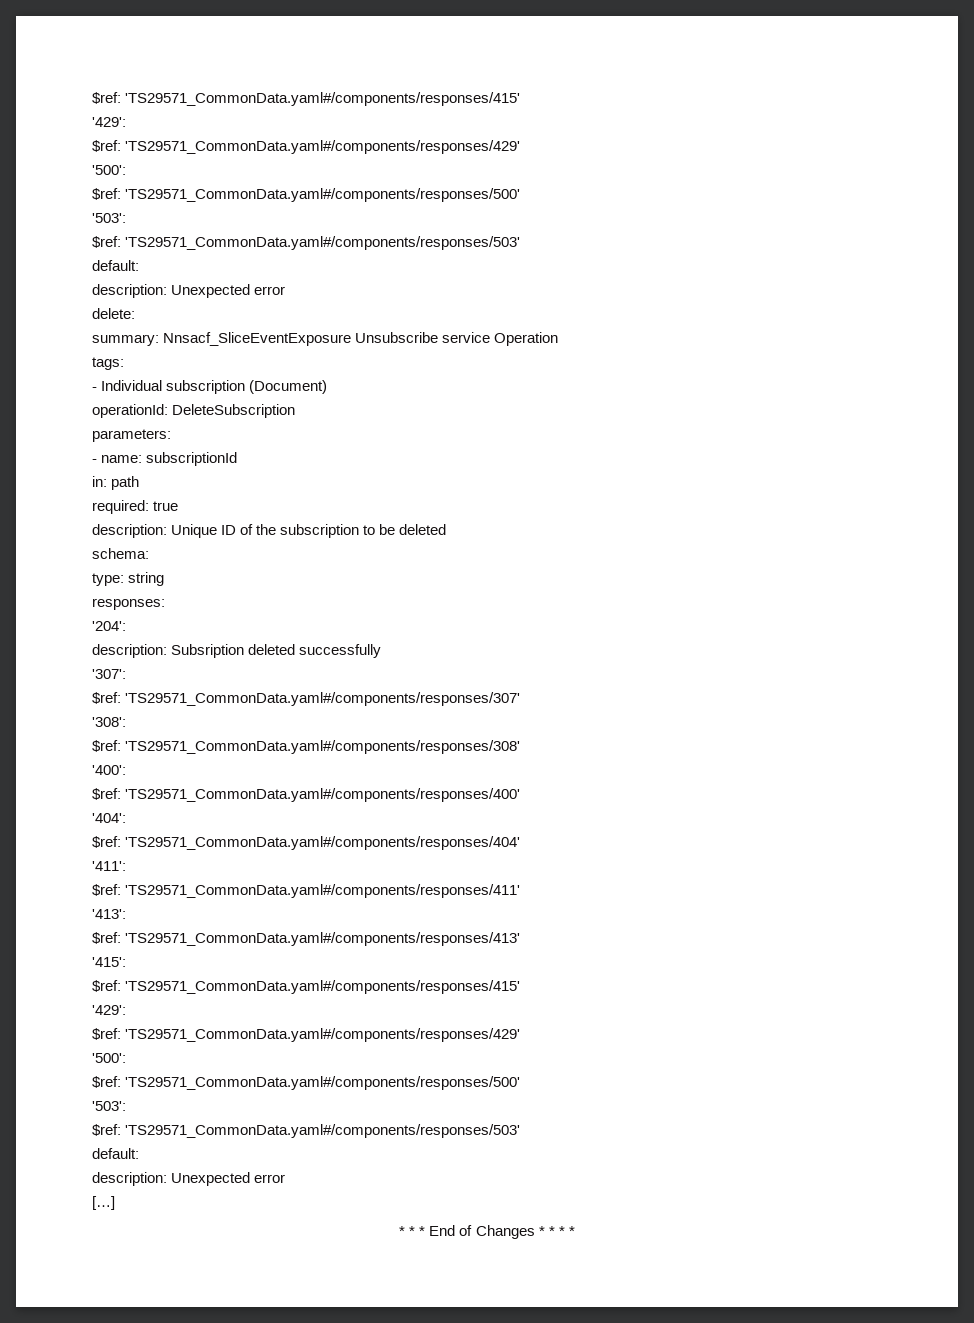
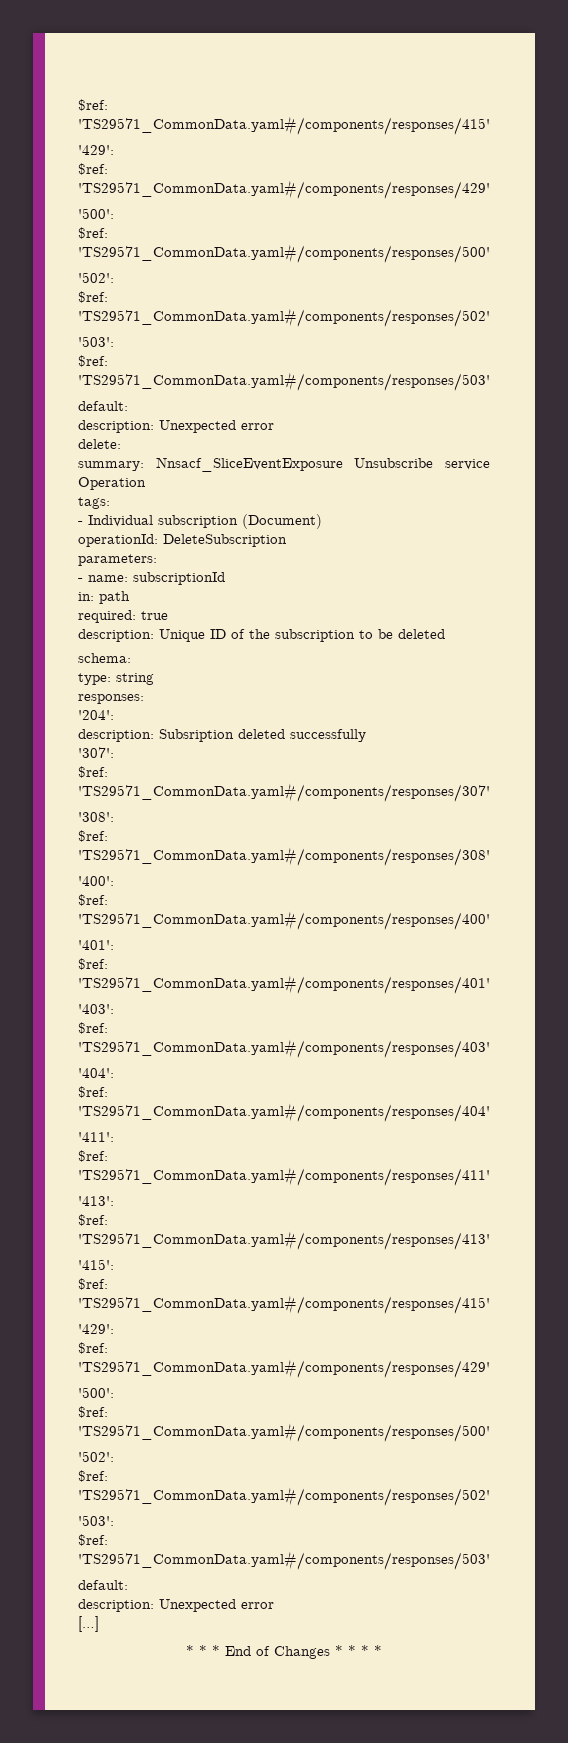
[92,92,521,106] [92,117,126,127] [92,140,521,154] [92,165,126,175] [92,188,521,202] $ref: 'TS29571_CommonData.yaml#/components/responses/415' // '429': // $ref: 'TS29571_CommonData.yaml#/components/responses/429' // '500': // $ref: 'TS29571_CommonData.yaml#/components/responses/500' -> [78,99,108,111] [78,116,490,135] [78,145,114,155] [78,163,108,175] [78,180,490,199] [78,208,114,219] [78,227,108,239] [78,244,490,263] [78,272,114,283] [78,291,108,303] [78,308,490,327] $ref: 'TS29571_CommonData.yaml#/components/responses/415' // '429': // $ref: 'TS29571_CommonData.yaml#/components/responses/429' // '500': // $ref: 'TS29571_CommonData.yaml#/components/responses/500' // '502': // $ref: 'TS29571_CommonData.yaml#/components/responses/502'
(521, 795) none -> [78,940,114,950] [78,958,108,970] [78,975,490,994] [78,1004,114,1014] [78,1022,108,1034] [78,1039,490,1058] // '401': // $ref: 'TS29571_CommonData.yaml#/components/responses/401' // '403': // $ref: 'TS29571_CommonData.yaml#/components/responses/403'
(521, 1083) none -> [78,1451,114,1462] [78,1470,108,1482] [78,1487,490,1506] // '502': // $ref: 'TS29571_CommonData.yaml#/components/responses/502'

